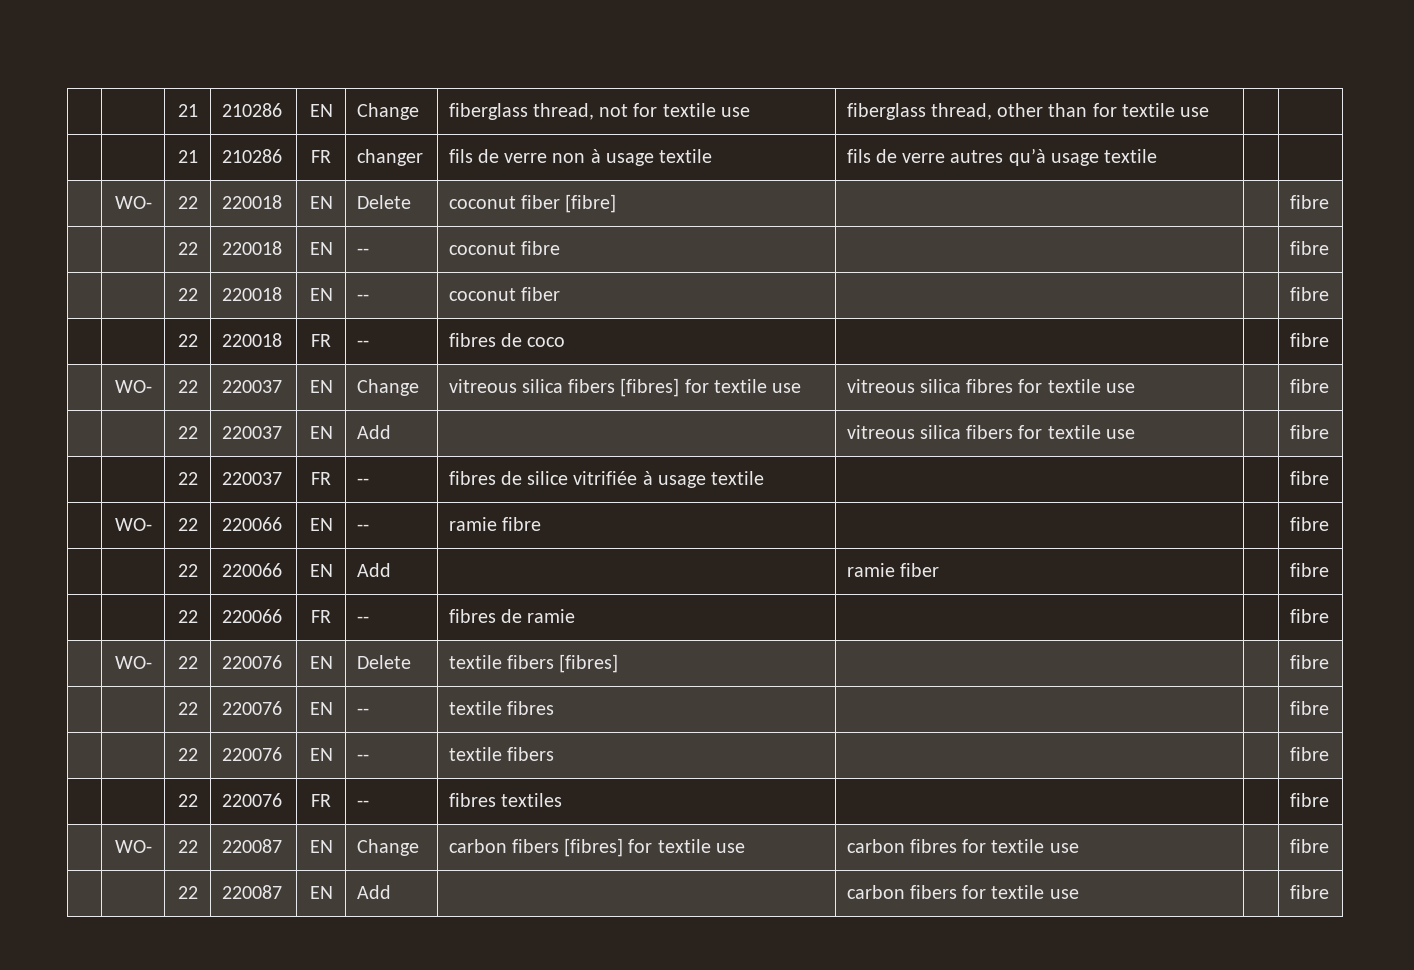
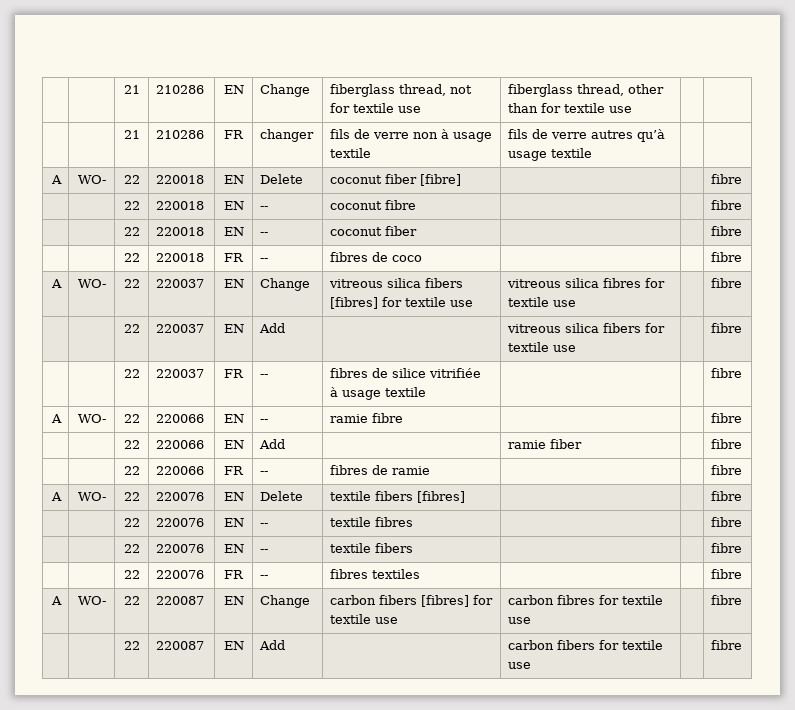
(1158, 156) none -> [50,175,62,184] A
(1329, 340) none -> [50,279,62,288] A
(1329, 478) none -> [50,414,62,423] A
(1329, 616) none -> [50,492,62,501] A
(1329, 800) none -> [50,596,62,605] A

